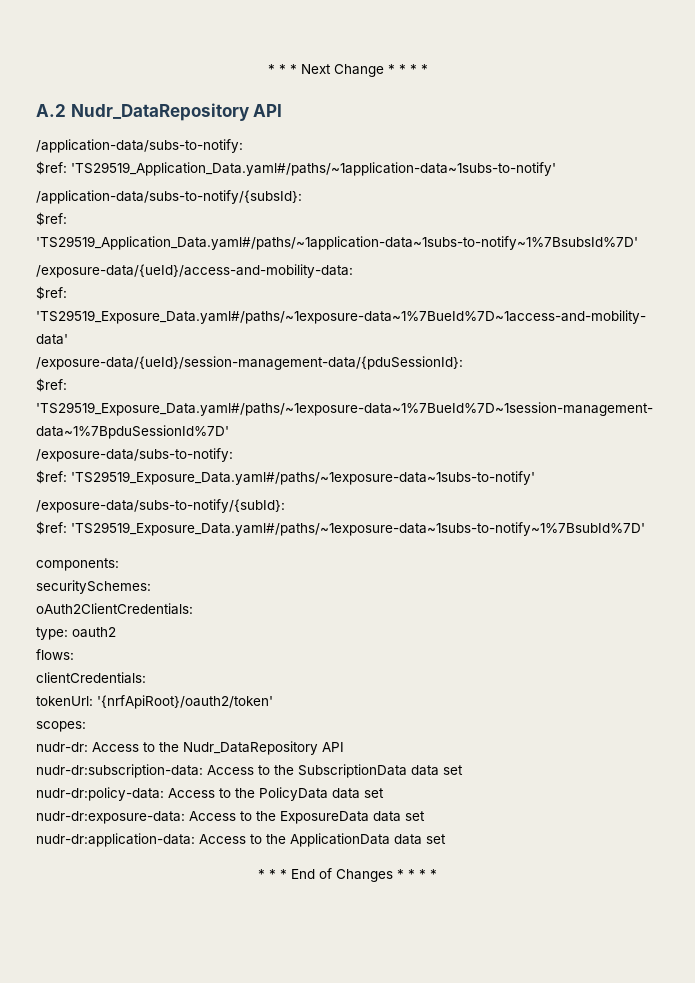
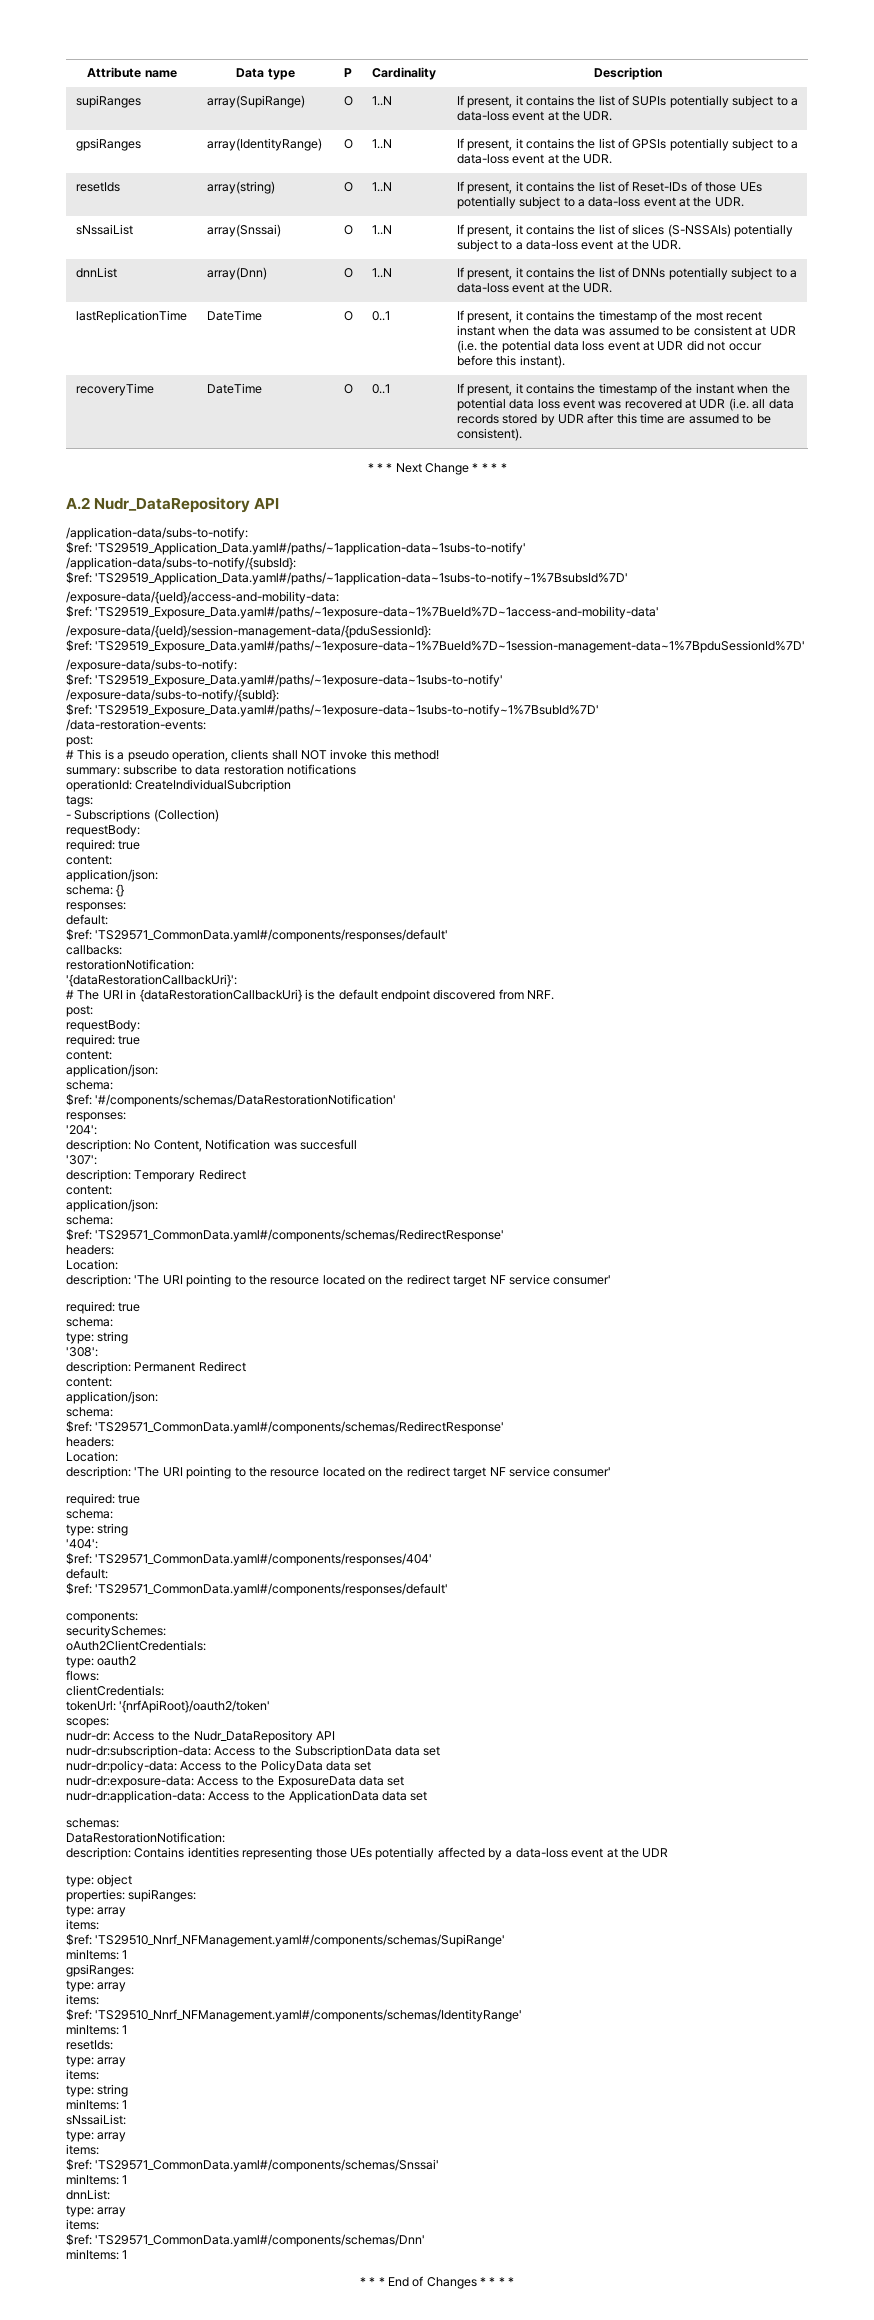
(267, 69) none -> [87,67,177,78] [236,68,295,80] [344,68,352,77] [371,67,436,80] [593,67,662,80] [75,95,141,108] [206,95,305,108] [343,96,353,106] [371,96,392,106] [456,95,798,108] [456,111,613,121] [75,138,141,151] [206,138,322,151] [343,139,353,149] [371,139,392,149] [456,138,798,151] [456,154,613,164] [75,182,120,192] [206,181,275,194] [343,182,353,192] [371,182,392,192] [456,181,762,194] [456,196,744,209] [75,224,133,235] [206,224,281,237] [343,225,353,235] [371,225,392,235] [456,224,794,237] [456,239,682,252] [75,267,117,278] [206,267,267,280] [343,268,353,278] [371,268,392,278] [456,267,797,280] [456,283,613,293] [75,310,187,323] [206,310,262,321] [343,311,353,321] [371,311,390,321] [456,310,763,323] [456,325,796,336] [456,340,762,353] [456,355,565,368] [75,383,154,396] [206,383,262,394] [343,384,353,394] [371,384,390,394] [456,383,790,396] [456,398,794,411] [456,413,771,426] [456,428,522,441] Attribute name | Data type | P | Cardinality | Description // supiRanges | array(SupiRange) | O | 1..N | If present, it contains the list of SUPIs potentially subject to a data-loss event at the UDR. // gpsiRanges | array(IdentityRange) | O | 1..N | If present, it contains the list of GPSIs potentially subject to a data-loss event at the UDR. // resetIds | array(string) | O | 1..N | If present, it contains the list of Reset-IDs of those UEs potentially subject to a data-loss event at the UDR. // sNssaiList | array(Snssai) | O | 1..N | If present, it contains the list of slices (S-NSSAIs) potentially subject to a data-loss event at the UDR. // dnnList | array(Dnn) | O | 1..N | If present, it contains the list of DNNs potentially subject to a data-loss event at the UDR. // lastReplicationTime | DateTime | O | 0..1 | If present, it contains the timestamp of the most recent instant when the data was assumed to be consistent at UDR (i.e. the potential data loss event at UDR did not occur before this instant). // recoveryTime | DateTime | O | 0..1 | If present, it contains the timestamp of the instant when the potential data loss event was recovered at UDR (i.e. all data records stored by UDR after this time are assumed to be consistent). //
(645, 529) none -> [66,719,206,731] [66,735,93,747] [66,749,440,762] [66,764,356,777] [66,779,292,792] [66,795,93,807] [66,809,219,822] [66,825,140,837] [66,839,141,852] [66,855,112,865] [66,869,158,882] [66,884,125,897] [66,902,126,912] [66,914,108,925] [66,929,449,942] [66,945,122,955] [66,959,194,970] [66,974,237,987] [66,989,555,1002] [66,1005,93,1017] [66,1020,140,1032] [66,1034,141,1047] [66,1050,112,1060] [66,1064,158,1077] [66,1080,113,1090] [66,1094,397,1107] [66,1112,126,1122] [66,1125,97,1135] [66,1139,357,1152] [66,1155,97,1165] [66,1169,246,1182] [66,1185,112,1195] [66,1199,158,1212] [66,1215,113,1225] [66,1229,505,1242] [66,1245,114,1255] [66,1259,118,1270] [66,1274,612,1287] [66,1301,141,1314] [66,1317,113,1327] [66,1331,129,1344] [66,1347,98,1357] [66,1361,246,1374] [66,1377,112,1387] [66,1391,158,1404] [66,1407,113,1417] [66,1421,505,1434] [66,1437,114,1447] [66,1451,118,1462] [66,1466,612,1479] [66,1493,141,1506] [66,1509,113,1519] [66,1523,129,1536] [66,1539,98,1549] [66,1553,433,1566] [66,1568,108,1579] [66,1583,449,1596] // /data-restoration-events: // post: // # This is a pseudo operation, clients shall NOT invoke this method! // summary: subscribe to data restoration notifications // operationId: CreateIndividualSubcription // tags: // - Subscriptions (Collection) // requestBody: // required: true // content: // application/json: // schema: {} // responses: // default: // $ref: 'TS29571_CommonData.yaml#/components/responses/default' // callbacks: // restorationNotification: // '{dataRestorationCallbackUri}': // # The URI in {dataRestorationCallbackUri} is the default endpoint discovered from NRF. // post: // requestBody: // required: true // content: // application/json: // schema: // $ref: '#/components/schemas/DataRestorationNotification' // responses: // '204': // description: No Content, Notification was succesfull // '307': // description: Temporary Redirect // content: // application/json: // schema: // $ref: 'TS29571_CommonData.yaml#/components/schemas/RedirectResponse' // headers: // Location: // description: 'The URI pointing to the resource located on the redirect target NF service consumer' // required: true // schema: // type: string // '308': // description: Permanent Redirect // content: // application/json: // schema: // $ref: 'TS29571_CommonData.yaml#/components/schemas/RedirectResponse' // headers: // Location: // description: 'The URI pointing to the resource located on the redirect target NF service consumer' // required: true // schema: // type: string // '404': // $ref: 'TS29571_CommonData.yaml#/components/responses/404' // default: // $ref: 'TS29571_CommonData.yaml#/components/responses/default'
(446, 839) none -> [66,1818,119,1828] [66,1832,225,1843] [66,1847,669,1860] [66,1874,133,1887] [66,1889,197,1902] [66,1905,127,1917] [66,1919,99,1930] [66,1934,506,1947] [66,1949,128,1960] [66,1964,134,1977] [66,1980,127,1992] [66,1994,99,2005] [66,2009,523,2022] [66,2024,128,2035] [66,2040,113,2050] [66,2055,127,2067] [66,2069,99,2080] [66,2084,129,2097] [66,2099,128,2110] [66,2114,126,2125] [66,2130,127,2142] [66,2144,99,2155] [66,2159,440,2172] [66,2174,128,2185] [66,2189,110,2200] [66,2205,127,2217] [66,2219,99,2230] [66,2234,426,2247] [66,2249,128,2260] // schemas: // DataRestorationNotification: // description: Contains identities representing those UEs potentially affected by a data-loss event at the UDR // type: object // properties: supiRanges: // type: array // items: // $ref: 'TS29510_Nnrf_NFManagement.yaml#/components/schemas/SupiRange' // minItems: 1 // gpsiRanges: // type: array // items: // $ref: 'TS29510_Nnrf_NFManagement.yaml#/components/schemas/IdentityRange' // minItems: 1 // resetIds: // type: array // items: // type: string // minItems: 1 // sNssaiList: // type: array // items: // $ref: 'TS29571_CommonData.yaml#/components/schemas/Snssai' // minItems: 1 // dnnList: // type: array // items: // $ref: 'TS29571_CommonData.yaml#/components/schemas/Dnn' // minItems: 1

